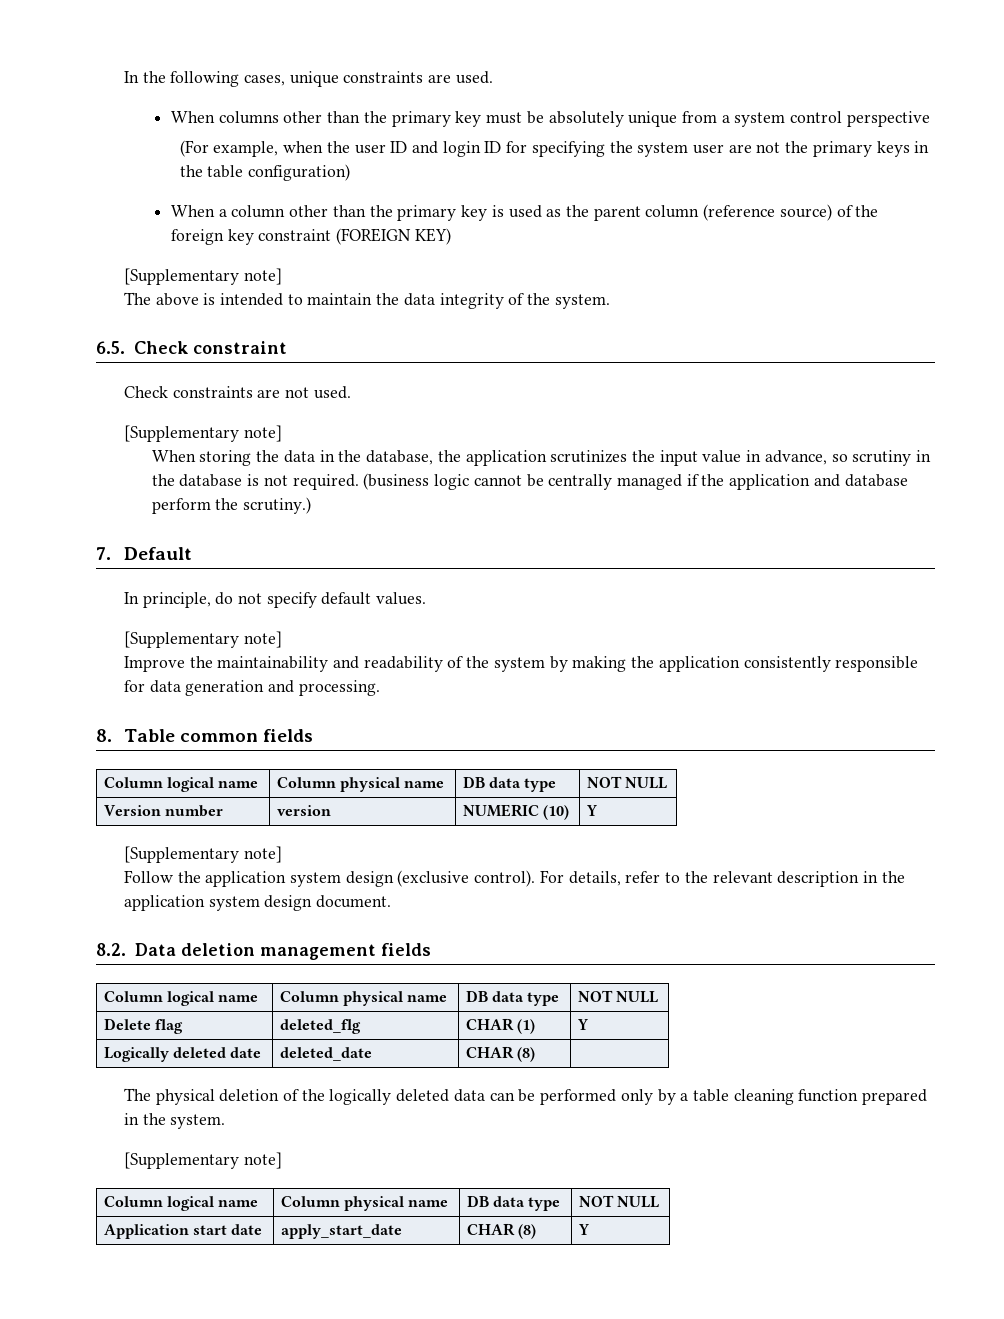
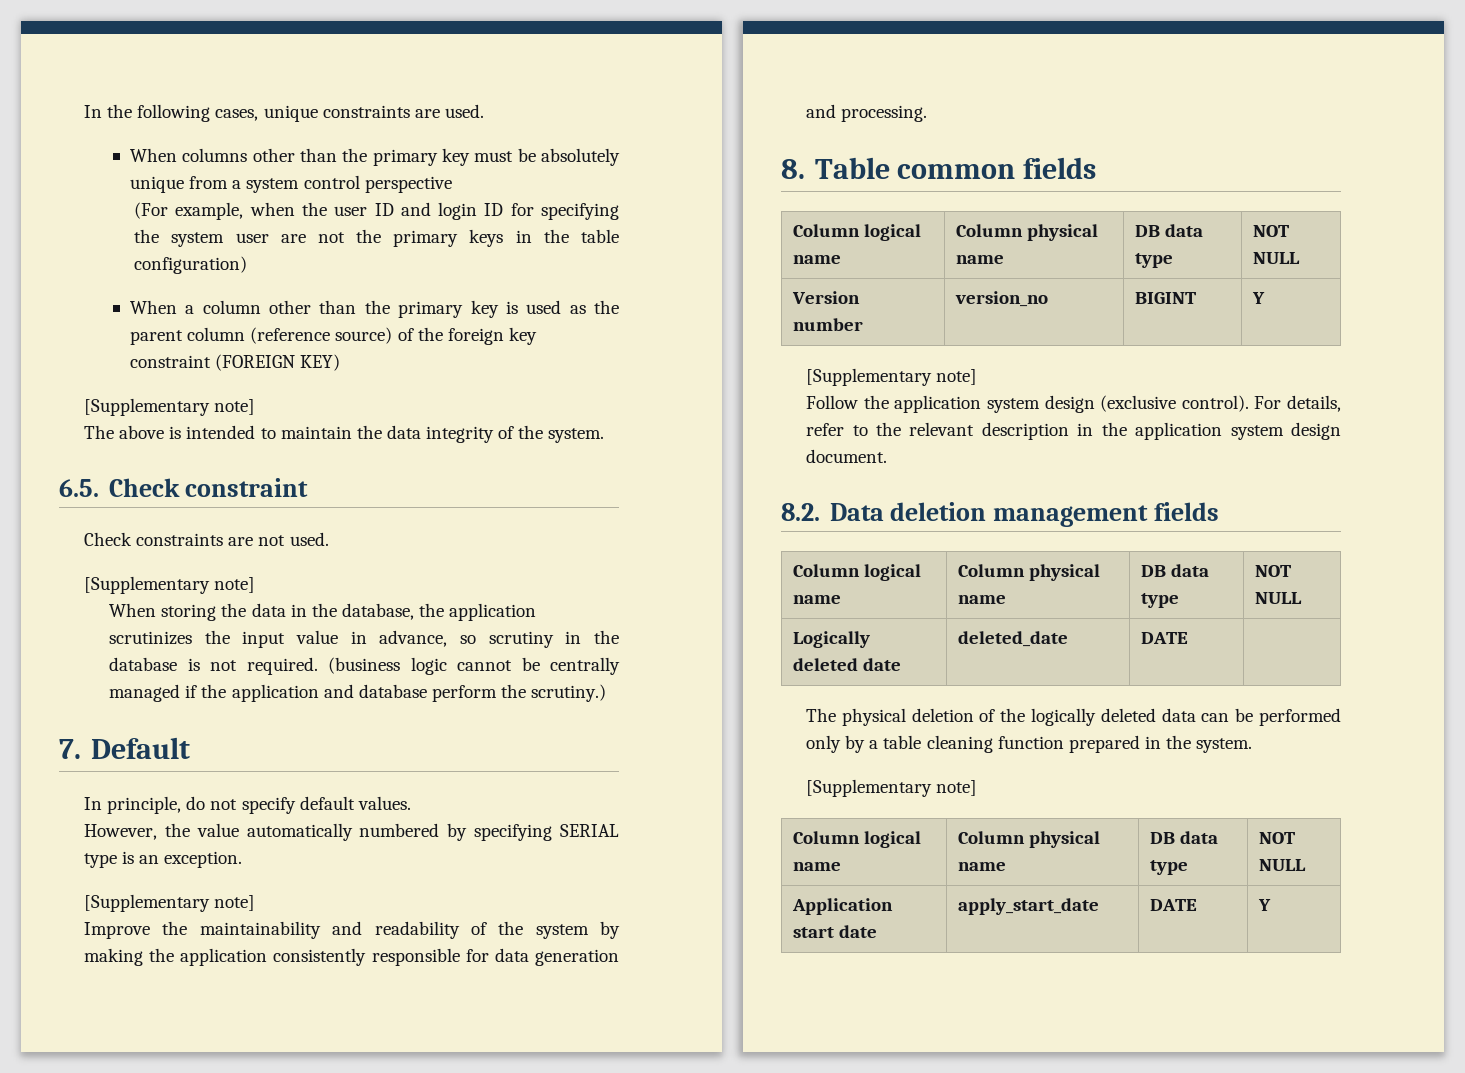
(427, 598) none -> [84,823,619,841] [84,851,243,868] // However, the value automatically numbered by specifying SERIAL type is an exception.
[276,805,331,816] [462,804,569,820] version | NUMERIC (10) -> [955,291,1049,307] [1135,292,1197,304] version_no | BIGINT
[103,1018,183,1034] [279,1019,361,1034] [465,1018,535,1034] [576,1019,588,1030] // Delete flag | deleted_flg | CHAR (1) | Y -> (1303, 598) none
[465,1046,535,1062] CHAR (8) -> [1141,632,1189,644] DATE
[466,1223,536,1239] CHAR (8) -> [1150,899,1198,911] DATE

